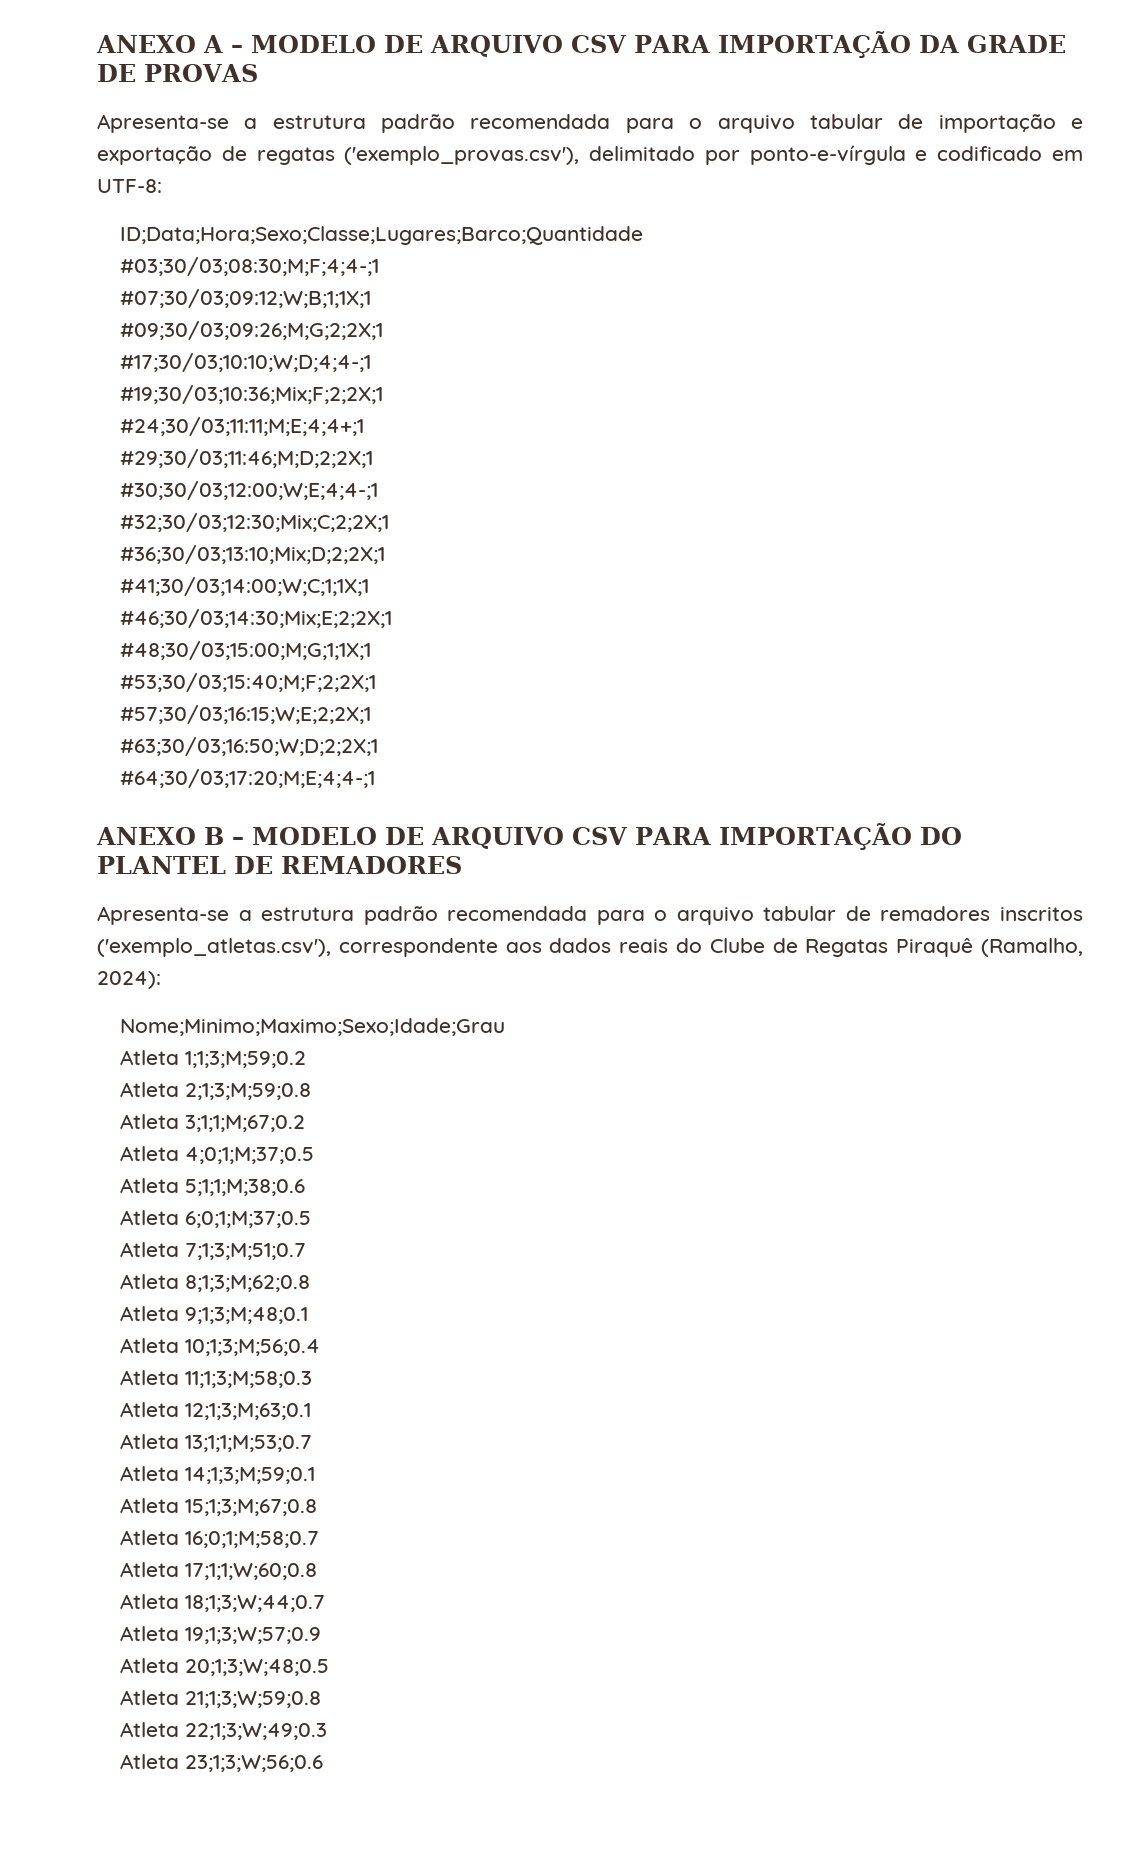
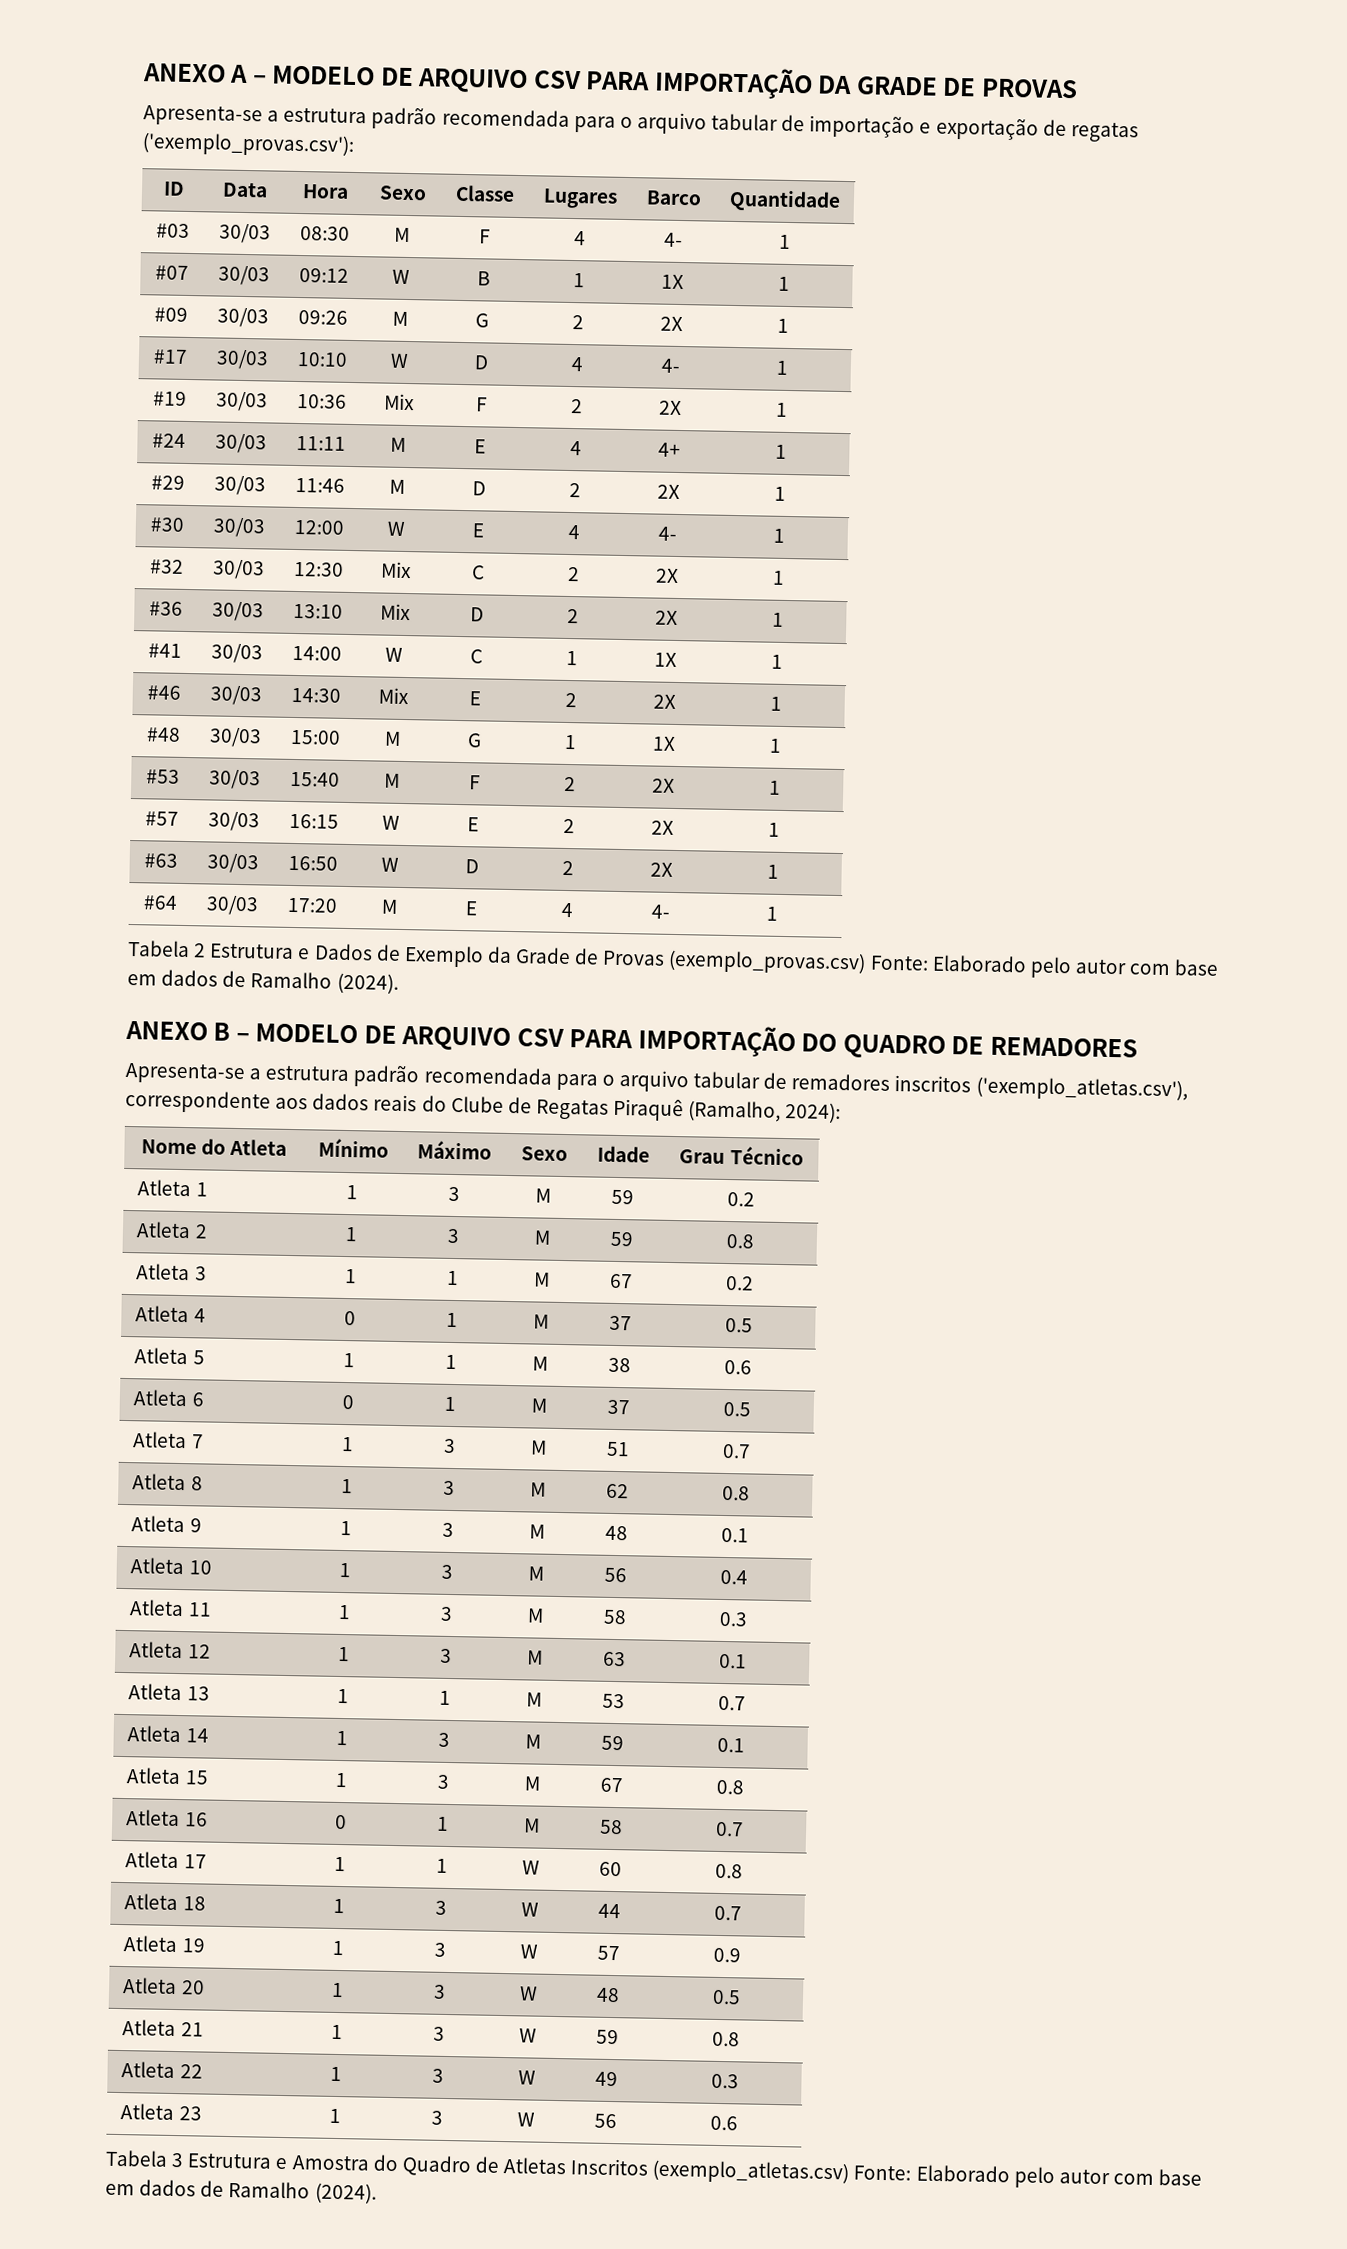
[344,145,1084,165] [97,179,162,193] [120,226,644,245] [120,257,380,276] [120,289,372,308] [120,321,384,340] [120,353,372,372] [120,385,384,404] [120,417,365,436] [120,449,374,468] [120,481,379,500] [120,513,390,532] [120,545,386,564] [120,577,370,596] [120,609,393,628] [120,641,372,660] [120,673,377,692] [120,705,372,724] [120,737,379,756] [120,769,376,788] ('exemplo_provas.csv'), delimitado por ponto-e-vírgula e codificado em UTF-8: // ID;Data;Hora;Sexo;Classe;Lugares;Barco;Quantidade // #03;30/03;08:30;M;F;4;4-;1 // #07;30/03;09:12;W;B;1;1X;1 // #09;30/03;09:26;M;G;2;2X;1 // #17;30/03;10:10;W;D;4;4-;1 // #19;30/03;10:36;Mix;F;2;2X;1 // #24;30/03;11:11;M;E;4;4+;1 // #29;30/03;11:46;M;D;2;2X;1 // #30;30/03;12:00;W;E;4;4-;1 // #32;30/03;12:30;Mix;C;2;2X;1 // #36;30/03;13:10;Mix;D;2;2X;1 // #41;30/03;14:00;W;C;1;1X;1 // #46;30/03;14:30;Mix;E;2;2X;1 // #48;30/03;15:00;M;G;1;1X;1 // #53;30/03;15:40;M;F;2;2X;1 // #57;30/03;16:15;W;E;2;2X;1 // #63;30/03;16:50;W;D;2;2X;1 // #64;30/03;17:20;M;E;4;4-;1 -> [142,132,355,157] [162,181,185,196] [222,182,268,198] [301,184,349,199] [378,185,427,201] [454,184,515,202] [542,188,618,209] [645,190,702,206] [729,189,841,212] [156,223,190,238] [218,223,271,244] [299,225,350,241] [394,227,410,243] [478,229,490,244] [573,231,586,246] [663,232,683,248] [778,234,791,249] [155,265,189,280] [217,265,270,286] [298,267,349,283] [392,269,410,285] [476,271,490,286] [572,273,585,288] [660,274,684,290] [777,276,790,291] [154,307,188,322] [216,307,269,328] [297,309,348,325] [392,311,408,326] [475,313,489,328] [571,315,584,330] [659,316,683,332] [776,318,789,333] [153,349,188,364] [215,349,269,370] [296,351,348,367] [390,353,409,369] [474,355,489,370] [570,356,584,372] [660,358,681,373] [775,360,789,375] [153,391,187,406] [215,391,268,412] [296,393,347,409] [384,393,415,411] [475,397,487,412] [570,398,583,414] [658,400,682,416] [774,402,788,417] [152,433,186,448] [214,433,267,454] [295,435,346,451] [390,437,406,452] [474,439,486,454] [569,440,582,456] [657,442,681,458] [774,444,787,459] [151,475,185,490] [213,475,266,496] [294,477,345,493] [389,479,405,494] [472,481,486,496] [568,482,581,498] [656,484,680,500] [773,486,786,501] [150,517,185,532] [212,517,266,538] [293,519,345,535] [387,521,405,536] [472,523,484,538] [567,524,580,540] [657,526,677,541] [772,528,785,543] [150,559,184,574] [211,559,265,580] [292,561,344,577] [380,561,412,579] [470,565,485,580] [566,566,580,582] [654,568,679,583] [771,570,785,585] [149,601,183,616] [211,601,264,622] [292,603,343,619] [380,603,411,621] [470,607,484,622] [566,608,579,624] [654,610,678,625] [771,612,784,627] [148,643,182,658] [210,643,263,664] [291,645,342,661] [385,647,403,662] [469,649,483,664] [565,650,578,666] [653,652,677,667] [770,654,783,669] [147,685,181,700] [209,685,262,706] [290,687,341,703] [378,687,409,705] [469,691,481,706] [564,692,577,708] [652,694,676,709] [769,696,782,711] [146,727,181,742] [208,727,262,748] [289,729,341,745] [384,731,401,746] [467,733,482,748] [563,734,577,750] [651,736,676,751] [768,738,782,753] [146,769,180,784] [208,769,261,790] [289,771,340,787] [384,773,400,788] [468,775,480,790] [563,776,576,792] [651,778,675,793] [768,780,781,795] [145,811,179,826] [207,811,260,832] [288,813,339,829] [382,815,400,830] [467,817,479,832] [562,818,575,834] [650,820,674,835] [767,822,780,837] [144,853,178,868] [206,853,259,874] [287,855,338,871] [381,857,399,872] [465,859,479,874] [561,860,574,876] [649,862,673,877] [766,864,779,879] [143,895,178,910] [205,895,259,916] [286,897,338,913] [381,899,398,914] [465,901,478,916] [560,902,574,918] [650,904,671,919] [765,906,779,921] [127,939,1220,979] [127,969,399,994] ('exemplo_provas.csv'): // ID | Data | Hora | Sexo | Classe | Lugares | Barco | Quantidade // #03 | 30/03 | 08:30 | M | F | 4 | 4- | 1 // #07 | 30/03 | 09:12 | W | B | 1 | 1X | 1 // #09 | 30/03 | 09:26 | M | G | 2 | 2X | 1 // #17 | 30/03 | 10:10 | W | D | 4 | 4- | 1 // #19 | 30/03 | 10:36 | Mix | F | 2 | 2X | 1 // #24 | 30/03 | 11:11 | M | E | 4 | 4+ | 1 // #29 | 30/03 | 11:46 | M | D | 2 | 2X | 1 // #30 | 30/03 | 12:00 | W | E | 4 | 4- | 1 // #32 | 30/03 | 12:30 | Mix | C | 2 | 2X | 1 // #36 | 30/03 | 13:10 | Mix | D | 2 | 2X | 1 // #41 | 30/03 | 14:00 | W | C | 1 | 1X | 1 // #46 | 30/03 | 14:30 | Mix | E | 2 | 2X | 1 // #48 | 30/03 | 15:00 | M | G | 1 | 1X | 1 // #53 | 30/03 | 15:40 | M | F | 2 | 2X | 1 // #57 | 30/03 | 16:15 | W | E | 2 | 2X | 1 // #63 | 30/03 | 16:50 | W | D | 2 | 2X | 1 // #64 | 30/03 | 17:20 | M | E | 4 | 4- | 1 // Tabela 2 Estrutura e Dados de Exemplo da Grade de Provas (exemplo_provas.csv) Fonte: Elaborado pelo autor com base em dados de Ramalho (2024).
[97,856,226,874] PLANTEL -> [842,1034,946,1059] QUADRO
[120,1018,506,1036] [120,1050,307,1068] [120,1082,312,1100] [120,1114,306,1132] [120,1146,315,1164] [120,1178,306,1196] [120,1210,312,1228] [120,1242,307,1260] [120,1274,311,1292] [120,1306,309,1324] [120,1338,321,1356] [120,1370,313,1388] [120,1402,312,1420] [120,1434,313,1452] [120,1466,316,1484] [120,1498,318,1516] [120,1530,320,1548] [120,1562,318,1580] [120,1594,326,1612] [120,1626,322,1644] [120,1658,330,1676] [120,1690,322,1708] [120,1722,328,1740] [120,1754,324,1772] // Nome;Minimo;Maximo;Sexo;Idade;Grau // Atleta 1;1;3;M;59;0.2 // Atleta 2;1;3;M;59;0.8 // Atleta 3;1;1;M;67;0.2 // Atleta 4;0;1;M;37;0.5 // Atleta 5;1;1;M;38;0.6 // Atleta 6;0;1;M;37;0.5 // Atleta 7;1;3;M;51;0.7 // Atleta 8;1;3;M;62;0.8 // Atleta 9;1;3;M;48;0.1 // Atleta 10;1;3;M;56;0.4 // Atleta 11;1;3;M;58;0.3 // Atleta 12;1;3;M;63;0.1 // Atleta 13;1;1;M;53;0.7 // Atleta 14;1;3;M;59;0.1 // Atleta 15;1;3;M;67;0.8 // Atleta 16;0;1;M;58;0.7 // Atleta 17;1;1;W;60;0.8 // Atleta 18;1;3;W;44;0.7 // Atleta 19;1;3;W;57;0.9 // Atleta 20;1;3;W;48;0.5 // Atleta 21;1;3;W;59;0.8 // Atleta 22;1;3;W;49;0.3 // Atleta 23;1;3;W;56;0.6 -> [140,1138,288,1156] [317,1138,389,1158] [417,1140,492,1160] [520,1146,568,1162] [596,1145,650,1163] [679,1146,804,1166] [137,1179,208,1197] [346,1185,358,1200] [447,1186,460,1202] [535,1188,551,1203] [610,1189,634,1205] [726,1191,755,1207] [136,1221,208,1239] [345,1227,358,1242] [446,1228,460,1244] [534,1230,551,1245] [609,1231,634,1247] [725,1233,754,1249] [136,1263,207,1281] [345,1269,357,1284] [446,1270,459,1286] [534,1272,550,1287] [608,1273,633,1289] [724,1275,754,1291] [135,1305,206,1323] [344,1311,356,1326] [445,1312,458,1328] [533,1314,549,1329] [608,1315,632,1331] [724,1317,753,1333] [134,1347,205,1365] [343,1352,355,1368] [444,1354,457,1370] [532,1356,548,1371] [607,1357,631,1373] [723,1359,752,1375] [133,1389,205,1407] [342,1394,354,1410] [443,1396,456,1412] [531,1398,547,1413] [606,1399,630,1415] [722,1401,751,1417] [132,1431,204,1449] [341,1436,354,1452] [442,1438,456,1454] [530,1440,547,1455] [605,1441,630,1457] [721,1443,751,1459] [132,1473,203,1491] [341,1478,353,1494] [442,1480,455,1496] [530,1482,546,1497] [605,1483,629,1499] [721,1485,750,1501] [131,1515,202,1533] [340,1520,352,1536] [441,1522,454,1538] [529,1524,545,1539] [604,1525,628,1541] [720,1527,749,1543] [130,1557,212,1575] [339,1562,351,1578] [440,1564,453,1580] [528,1566,544,1581] [603,1567,627,1583] [719,1569,748,1585] [129,1599,212,1617] [338,1604,351,1620] [439,1606,453,1622] [527,1608,544,1623] [602,1609,627,1625] [718,1611,748,1627] [129,1641,211,1659] [338,1646,350,1662] [439,1648,452,1664] [527,1650,543,1665] [602,1651,626,1667] [718,1653,747,1669] [128,1683,210,1701] [337,1688,349,1704] [438,1690,451,1706] [526,1692,542,1707] [601,1693,625,1709] [717,1695,746,1711] [127,1725,209,1743] [336,1730,348,1746] [437,1732,450,1748] [525,1734,541,1749] [600,1735,624,1751] [716,1737,745,1753] [126,1767,209,1785] [335,1772,348,1788] [436,1774,450,1789] [524,1776,541,1791] [599,1777,624,1793] [715,1779,744,1795] [126,1809,208,1827] [335,1814,347,1830] [436,1816,449,1831] [524,1818,540,1833] [598,1819,623,1835] [714,1821,744,1837] [125,1851,207,1869] [334,1856,346,1872] [435,1858,448,1873] [522,1860,540,1875] [598,1861,622,1877] [714,1863,743,1879] [124,1893,206,1911] [333,1898,345,1914] [434,1900,447,1915] [521,1902,539,1917] [597,1903,621,1919] [713,1905,742,1921] [123,1935,206,1953] [332,1940,344,1956] [433,1942,446,1957] [520,1944,538,1959] [596,1945,620,1961] [712,1947,741,1963] [122,1977,205,1995] [331,1982,344,1998] [432,1984,446,1999] [519,1986,538,2001] [595,1987,620,2003] [711,1989,741,2005] [122,2019,204,2037] [331,2024,343,2040] [432,2026,445,2041] [519,2028,537,2043] [595,2029,619,2045] [711,2031,740,2047] [121,2061,203,2079] [330,2066,342,2082] [431,2068,444,2083] [518,2070,536,2085] [594,2071,618,2087] [710,2073,739,2089] [120,2103,202,2121] [329,2108,341,2124] [430,2110,443,2125] [517,2112,535,2127] [593,2113,617,2129] [709,2115,738,2131] [105,2149,1203,2189] [105,2179,377,2204] // Nome do Atleta | Mínimo | Máximo | Sexo | Idade | Grau Técnico // Atleta 1 | 1 | 3 | M | 59 | 0.2 // Atleta 2 | 1 | 3 | M | 59 | 0.8 // Atleta 3 | 1 | 1 | M | 67 | 0.2 // Atleta 4 | 0 | 1 | M | 37 | 0.5 // Atleta 5 | 1 | 1 | M | 38 | 0.6 // Atleta 6 | 0 | 1 | M | 37 | 0.5 // Atleta 7 | 1 | 3 | M | 51 | 0.7 // Atleta 8 | 1 | 3 | M | 62 | 0.8 // Atleta 9 | 1 | 3 | M | 48 | 0.1 // Atleta 10 | 1 | 3 | M | 56 | 0.4 // Atleta 11 | 1 | 3 | M | 58 | 0.3 // Atleta 12 | 1 | 3 | M | 63 | 0.1 // Atleta 13 | 1 | 1 | M | 53 | 0.7 // Atleta 14 | 1 | 3 | M | 59 | 0.1 // Atleta 15 | 1 | 3 | M | 67 | 0.8 // Atleta 16 | 0 | 1 | M | 58 | 0.7 // Atleta 17 | 1 | 1 | W | 60 | 0.8 // Atleta 18 | 1 | 3 | W | 44 | 0.7 // Atleta 19 | 1 | 3 | W | 57 | 0.9 // Atleta 20 | 1 | 3 | W | 48 | 0.5 // Atleta 21 | 1 | 3 | W | 59 | 0.8 // Atleta 22 | 1 | 3 | W | 49 | 0.3 // Atleta 23 | 1 | 3 | W | 56 | 0.6 // Tabela 3 Estrutura e Amostra do Quadro de Atletas Inscritos (exemplo_atletas.csv) Fonte: Elaborado pelo autor com base em dados de Ramalho (2024).

